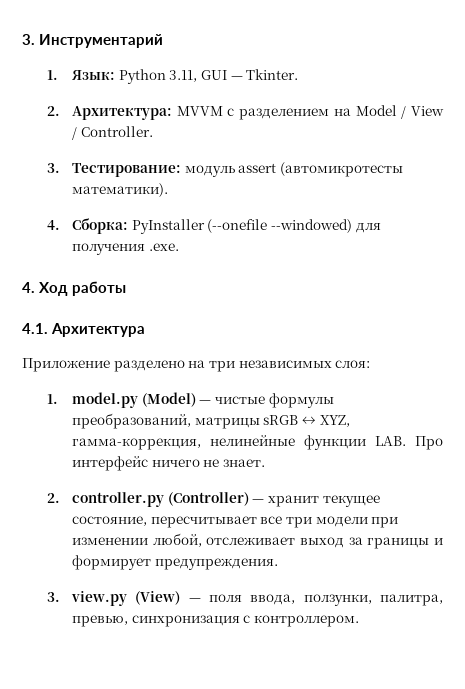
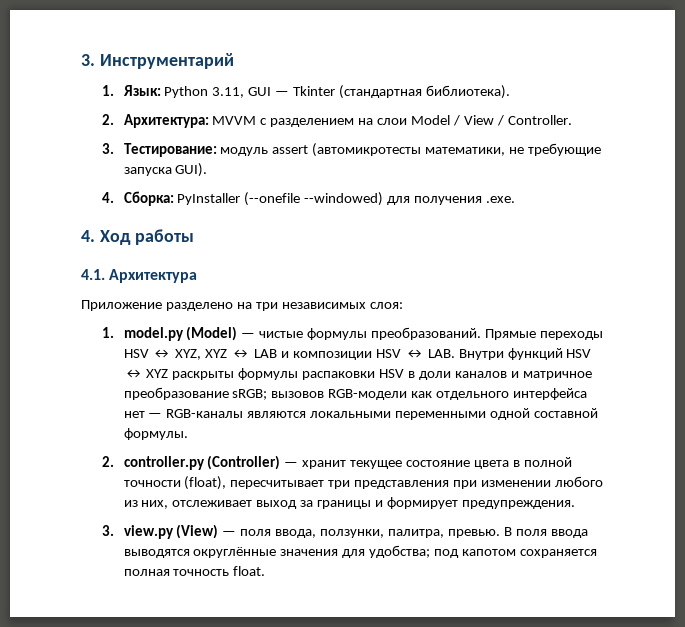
[246,69,299,80] Tkinter. -> [293,85,510,99] Tkinter (стандартная библиотека).
(351, 112) none -> [377,118,408,125] слои
[71,183,168,197] математики). -> [425,143,602,156] [123,163,208,177] математики, не требующие запуска GUI).
[71,413,350,429] [71,435,444,450] [71,456,265,471] преобразований, матрицы sRGB ↔ XYZ, гамма-коррекция, нелинейные функции LAB. Про интерфейс ничего не знает. -> [371,327,603,340] [123,348,592,360] [123,368,592,380] [123,387,588,400] [123,408,598,420] [123,428,188,440] преобразований. Прямые переходы HSV ↔ XYZ, XYZ ↔ LAB и композиции HSV ↔ LAB. Внутри функций HSV ↔ XYZ раскрыты формулы распаковки HSV в доли каналов и матричное преобразование sRGB; вызовов RGB-модели как отдельного интерфейса нет — RGB-каналы являются локальными переменными одной составной формулы.
[71,516,399,528] [71,533,202,547] состояние, пересчитывает все три модели при изменении любой, -> [406,457,572,469] [123,476,603,490] [123,500,169,509] состояние цвета в полной точности (float), пересчитывает три представления при изменении любого из них,
[71,615,359,627] превью, синхронизация с контроллером. -> [447,527,588,538] [123,545,597,558] [123,566,266,576] превью. В поля ввода выводятся округлённые значения для удобства; под капотом сохраняется полная точность float.

